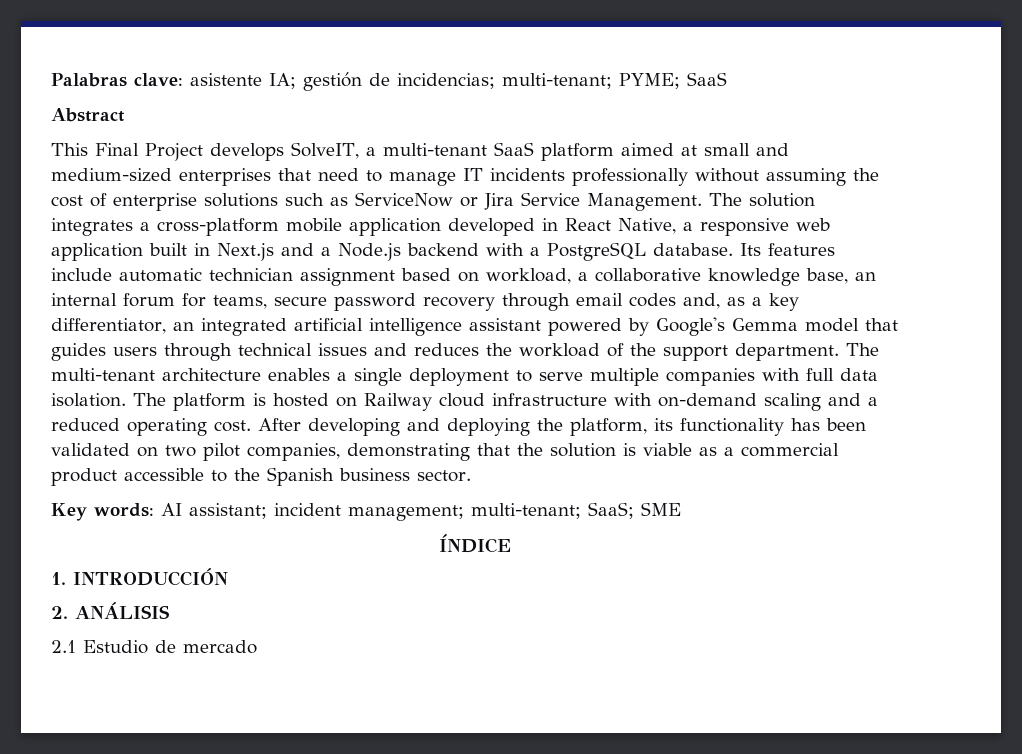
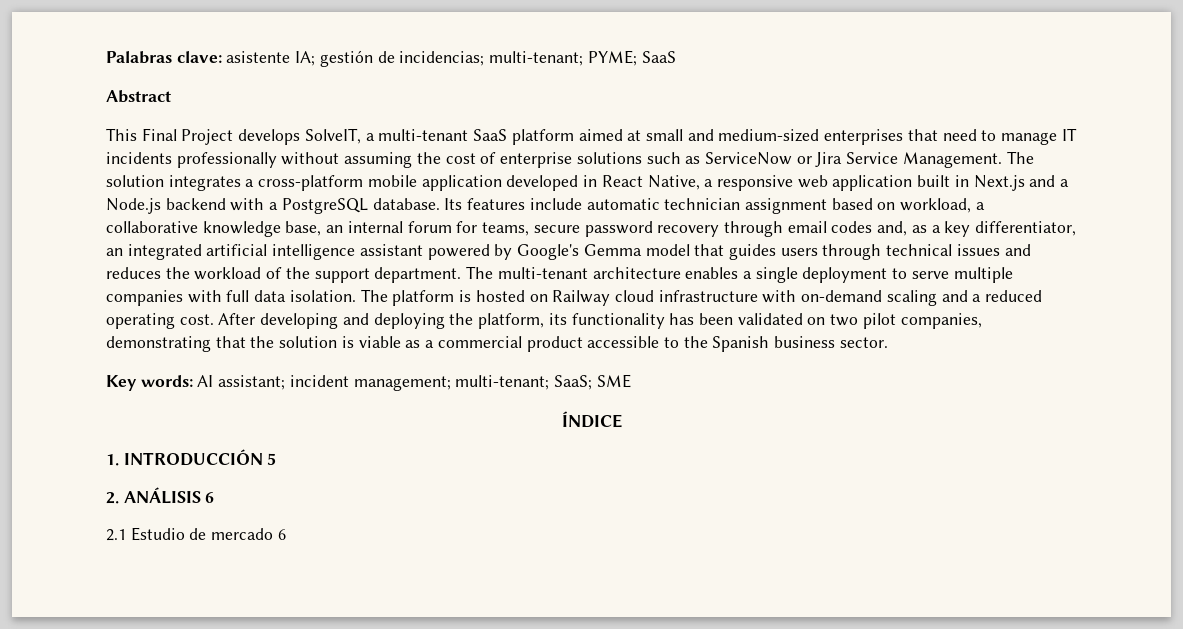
(228, 577) none -> [267,453,277,465] 5
(170, 610) none -> [205,492,215,503] 6
(257, 647) none -> [277,529,286,540] 6

